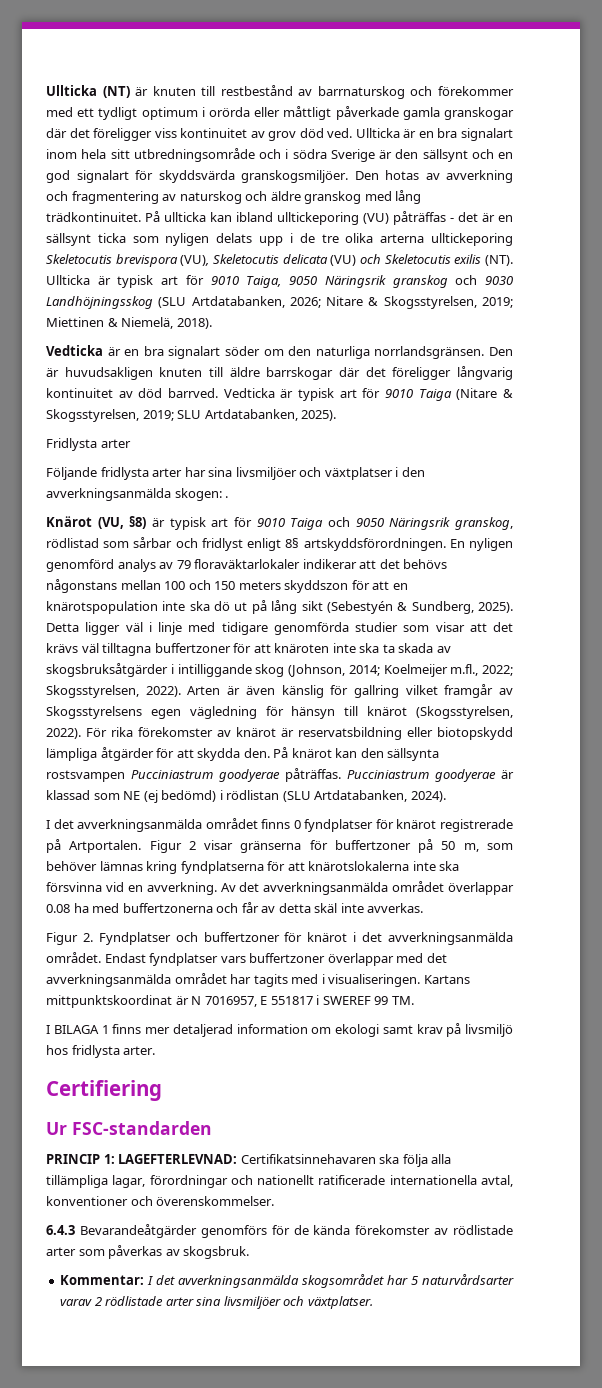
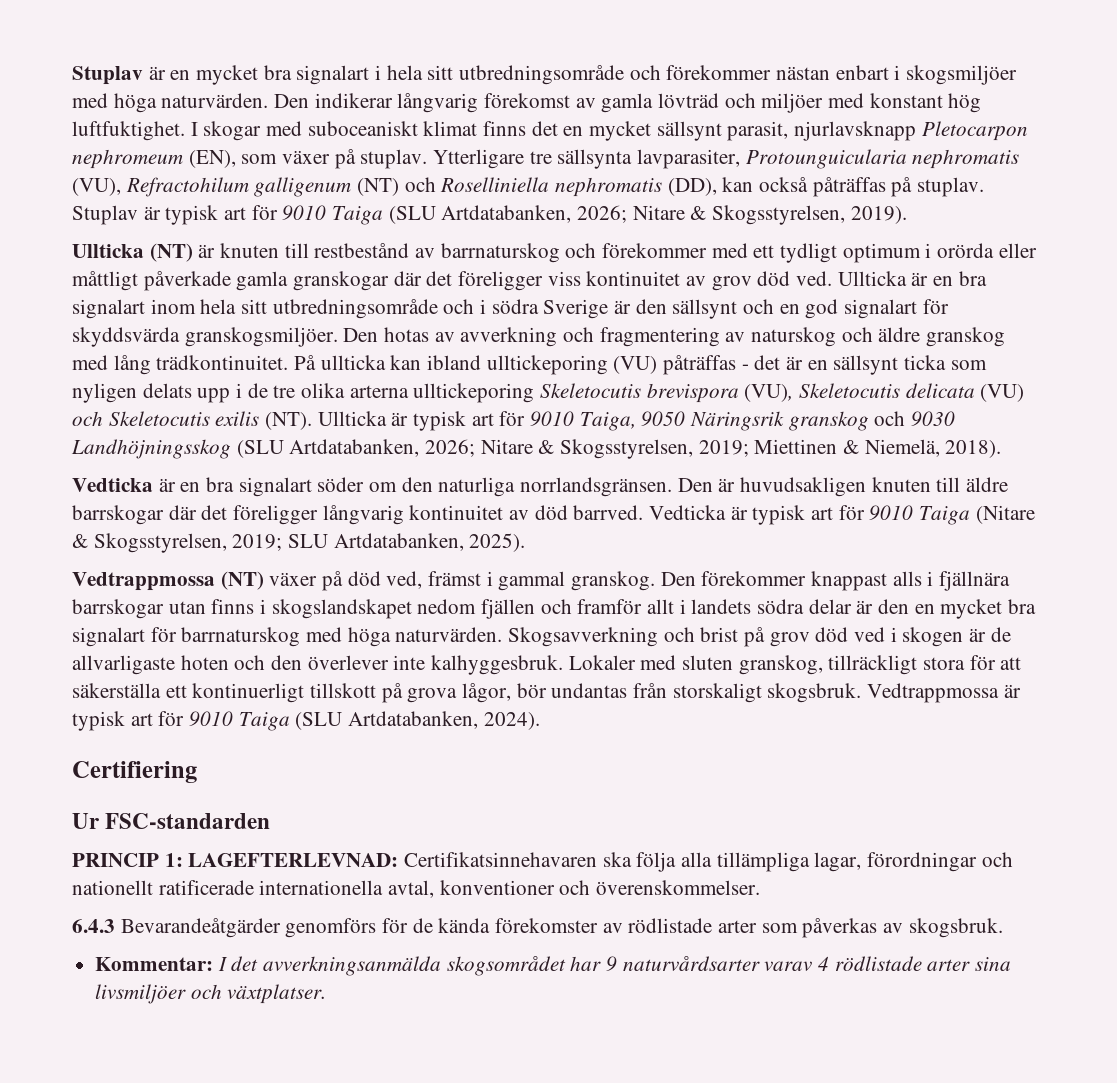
(46, 90) none -> [72,65,1018,85] [72,93,982,113] [72,121,1028,141] [72,149,1020,169] [72,177,985,197] [72,205,907,225] Stuplav är en mycket bra signalart i hela sitt utbredningsområde och förekommer nästan enbart i skogsmiljöer med höga naturvärden. Den indikerar långvarig förekomst av gamla lövträd och miljöer med konstant hög luftfuktighet. I skogar med suboceaniskt klimat finns det en mycket sällsynt parasit, njurlavsknapp Pletocarpon nephromeum (EN), som växer på stuplav. Ytterligare tre sällsynta lavparasiter, Protounguicularia nephromatis (VU), Refractohilum galligenum (NT) och Roselliniella nephromatis (DD), kan också påträffas på stuplav. Stuplav är typisk art för 9010 Taiga (SLU Artdatabanken, 2026; Nitare & Skogsstyrelsen, 2019). //
[46,438,131,451] [46,467,425,480] [46,488,229,501] [46,516,513,530] [46,537,513,551] [46,559,448,572] [46,579,408,593] [46,600,514,614] [46,622,513,635] [46,643,451,656] [46,663,513,677] [46,684,513,698] [46,706,513,719] [46,727,513,740] [46,747,440,761] [46,768,514,782] [46,790,446,803] [46,818,513,832] [46,839,513,853] [46,861,460,874] [46,881,514,895] [46,902,424,913] [46,932,513,945] [46,952,447,966] [46,973,470,987] [46,995,414,1008] [46,1023,513,1037] [46,1045,156,1058] Fridlysta arter // Följande fridlysta arter har sina livsmiljöer och växtplatser i den avverkningsanmälda skogen: . // Knärot (VU, §8) är typisk art för 9010 Taiga och 9050 Näringsrik granskog, rödlistad som sårbar och fridlyst enligt 8§ artskyddsförordningen. En nyligen genomförd analys av 79 floraväktarlokaler indikerar att det behövs någonstans mellan 100 och 150 meters skyddszon för att en knärotspopulation inte ska dö ut på lång sikt (Sebestyén & Sundberg, 2025). Detta ligger väl i linje med tidigare genomförda studier som visar att det krävs väl tilltagna buffertzoner för att knäroten inte ska ta skada av skogsbruksåtgärder i intilliggande skog (Johnson, 2014; Koelmeijer m.fl., 2022; Skogsstyrelsen, 2022). Arten är även känslig för gallring vilket framgår av Skogsstyrelsens egen vägledning för hänsyn till knärot (Skogsstyrelsen, 2022). För rika förekomster av knärot är reservatsbildning eller biotopskydd lämpliga åtgärder för att skydda den. På knärot kan den sällsynta rostsvampen Pucciniastrum goodyerae påträffas. Pucciniastrum goodyerae är klassad som NE (ej bedömd) i rödlistan (SLU Artdatabanken, 2024). // I det avverkningsanmälda området finns 0 fyndplatser för knärot registrerade på Artportalen. Figur 2 visar gränserna för buffertzoner på 50 m, som behöver lämnas kring fyndplatserna för att knärotslokalerna inte ska försvinna vid en avverkning. Av det avverkningsanmälda området överlappar 0.08 ha med buffertzonerna och får av detta skäl inte avverkas. // Figur 2. Fyndplatser och buffertzoner för knärot i det avverkningsanmälda området. Endast fyndplatser vars buffertzoner överlappar med det avverkningsanmälda området har tagits med i visualiseringen. Kartans mittpunktskoordinat är N 7016957, E 551817 i SWEREF 99 TM. // I BILAGA 1 finns mer detaljerad information om ekologi samt krav på livsmiljö hos fridlysta arter. -> [72,571,1011,591] [72,599,1037,619] [72,627,1011,647] [72,655,1022,675] [72,683,1021,703] [72,711,540,731] Vedtrappmossa (NT) växer på död ved, främst i gammal granskog. Den förekommer knappast alls i fjällnära barrskogar utan finns i skogslandskapet nedom fjällen och framför allt i landets södra delar är den en mycket bra signalart för barrnaturskog med höga naturvärden. Skogsavverkning och brist på grov död ved i skogen är de allvarligaste hoten och den överlever inte kalhyggesbruk. Lokaler med sluten granskog, tillräckligt stora för att säkerställa ett kontinuerligt tillskott på grova lågor, bör undantas från storskaligt skogsbruk. Vedtrappmossa är typisk art för 9010 Taiga (SLU Artdatabanken, 2024).
[411,1276,419,1285] 5 -> [606,956,618,971] 9
[94,1297,102,1306] 2 -> [818,956,830,971] 4

